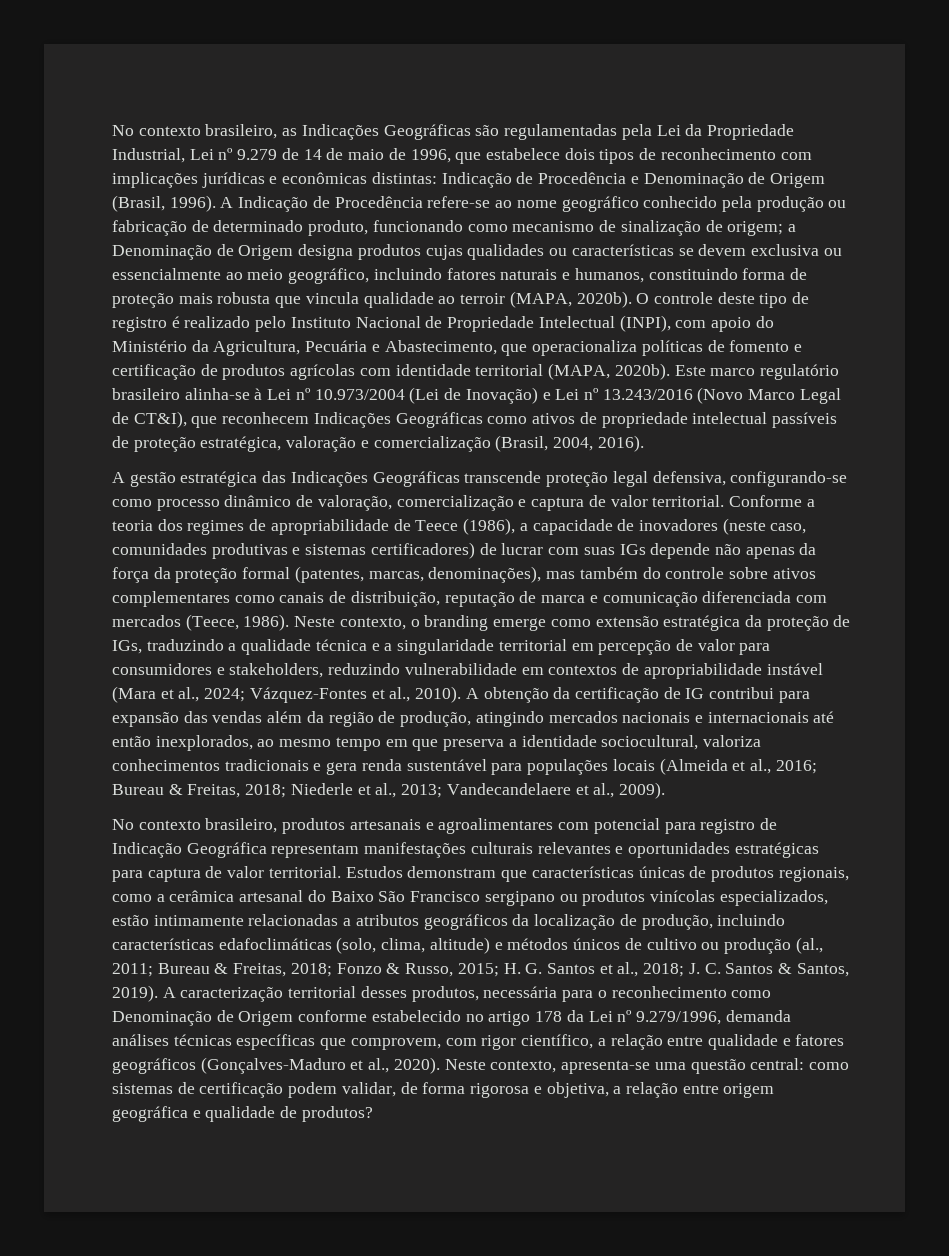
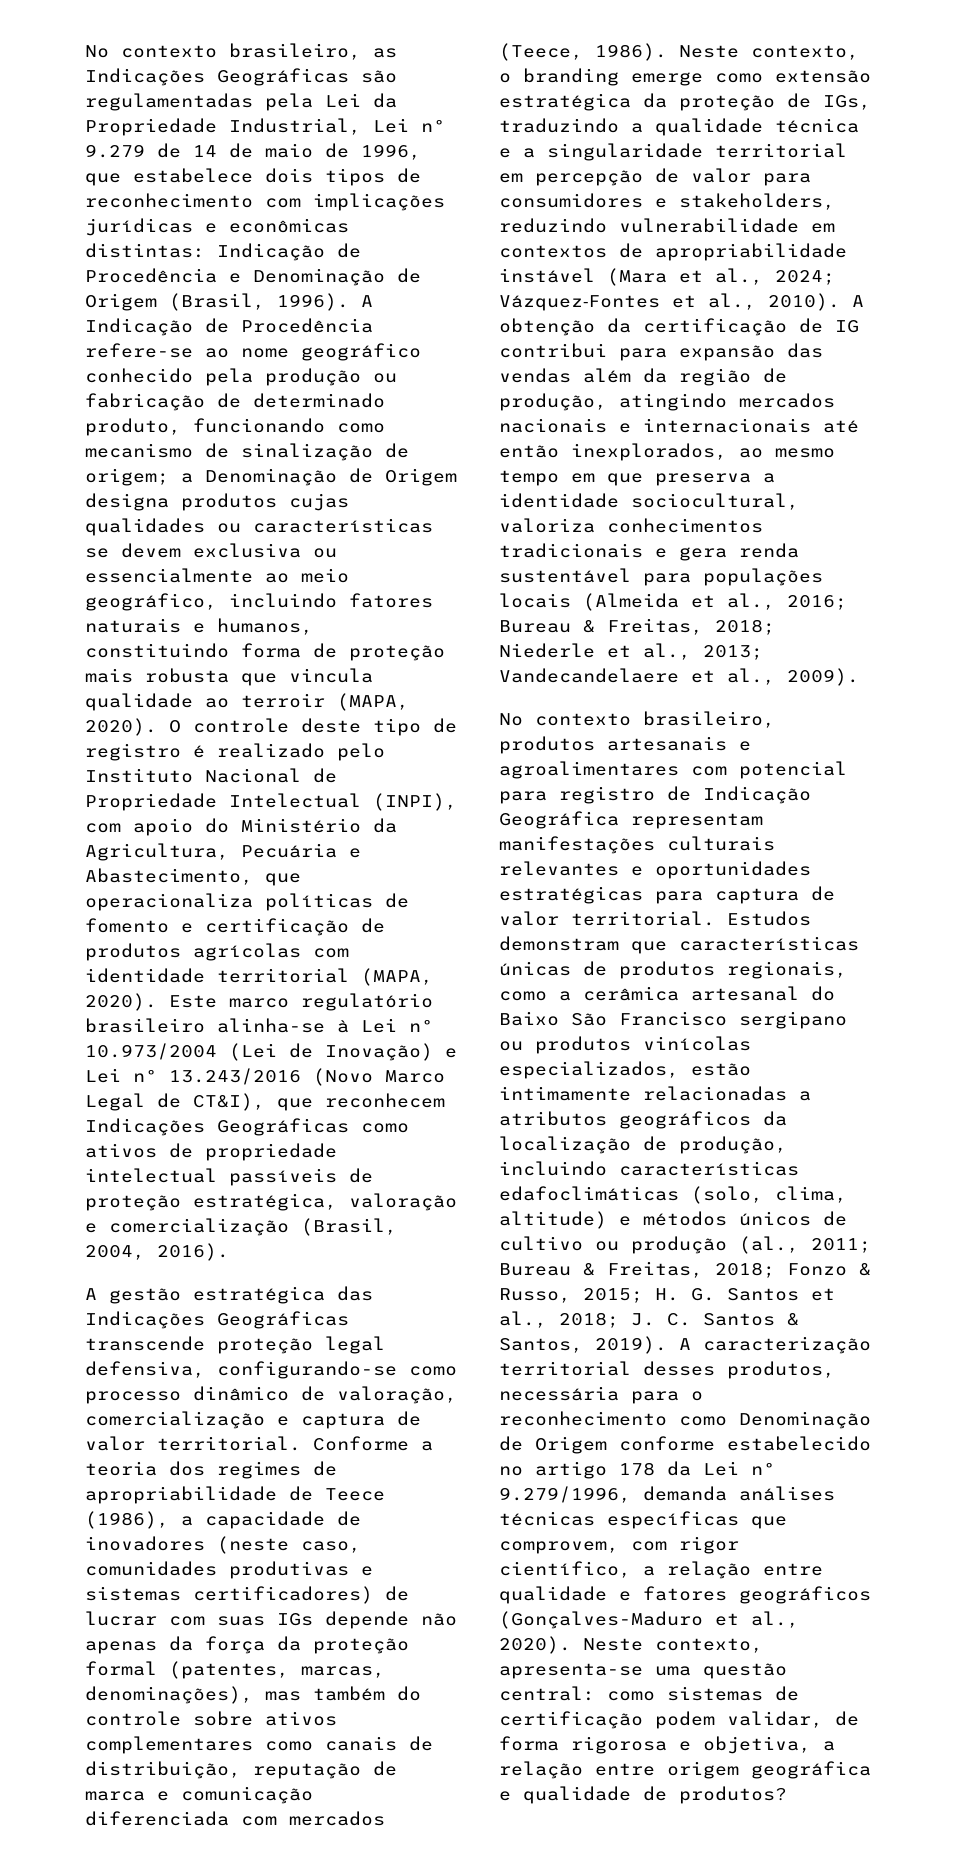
[576,291,632,308] 2020b). -> [85,718,157,736] 2020).
[614,363,670,380] 2020b). -> [85,993,157,1011] 2020).

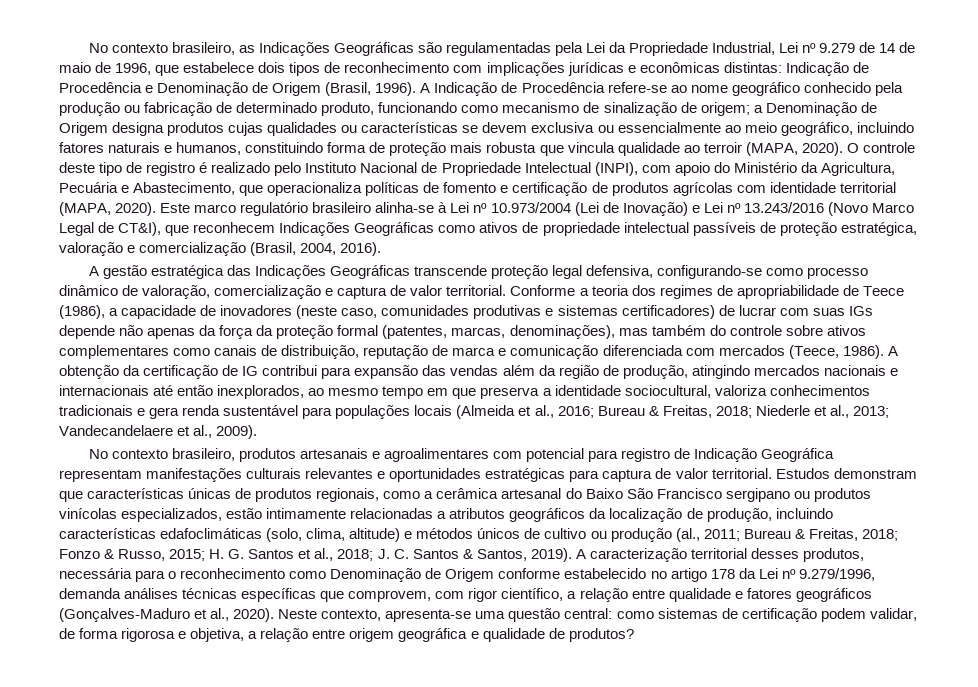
[679,45,859,60] [499,68,871,86] [499,93,871,111] [499,118,859,136] [499,143,847,161] [499,168,811,186] [499,193,835,210] [499,218,835,233] [499,243,847,261] [499,268,835,286] [499,293,840,311] Neste contexto, o branding emerge como extensão estratégica da proteção de IGs, traduzindo a qualidade técnica e a singularidade territorial em percepção de valor para consumidores e stakeholders, reduzindo vulnerabilidade em contextos de apropriabilidade instável (Mara et al., 2024; Vázquez‐Fontes et al., 2010). -> (884, 352) none

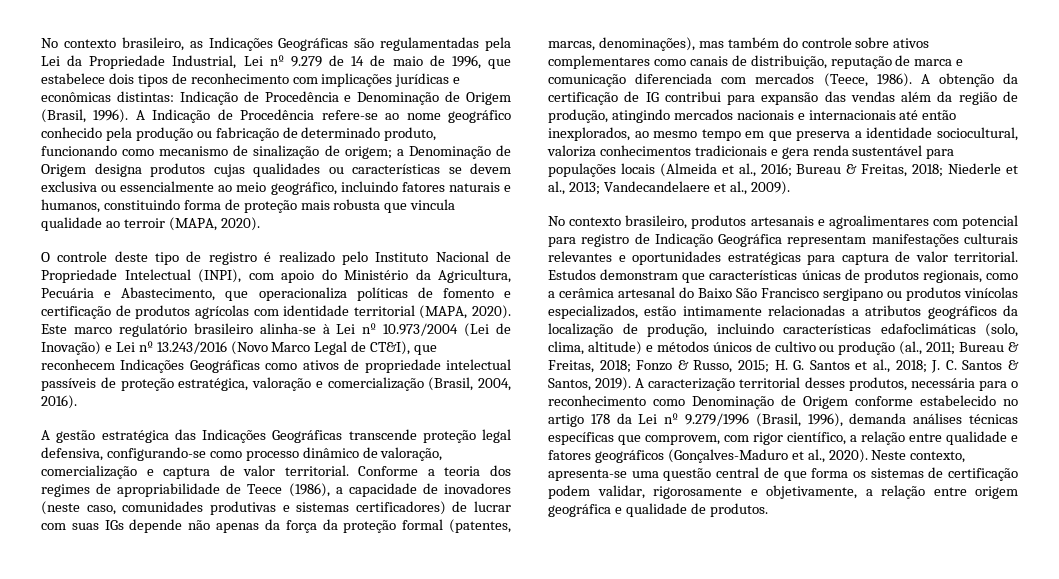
(843, 149) none -> (260, 224) //
[798,568,875,581] 9.279/1996, -> [685,413,843,427] 9.279/1996 (Brasil, 1996),
[564,608,654,619] central: como -> [716,467,866,481] central de que forma os
[59,628,245,642] de forma rigorosa e objetiva, -> [653,485,857,499] rigorosamente e objetivamente,
[568,628,634,642] produtos? -> [709,503,768,517] produtos.

